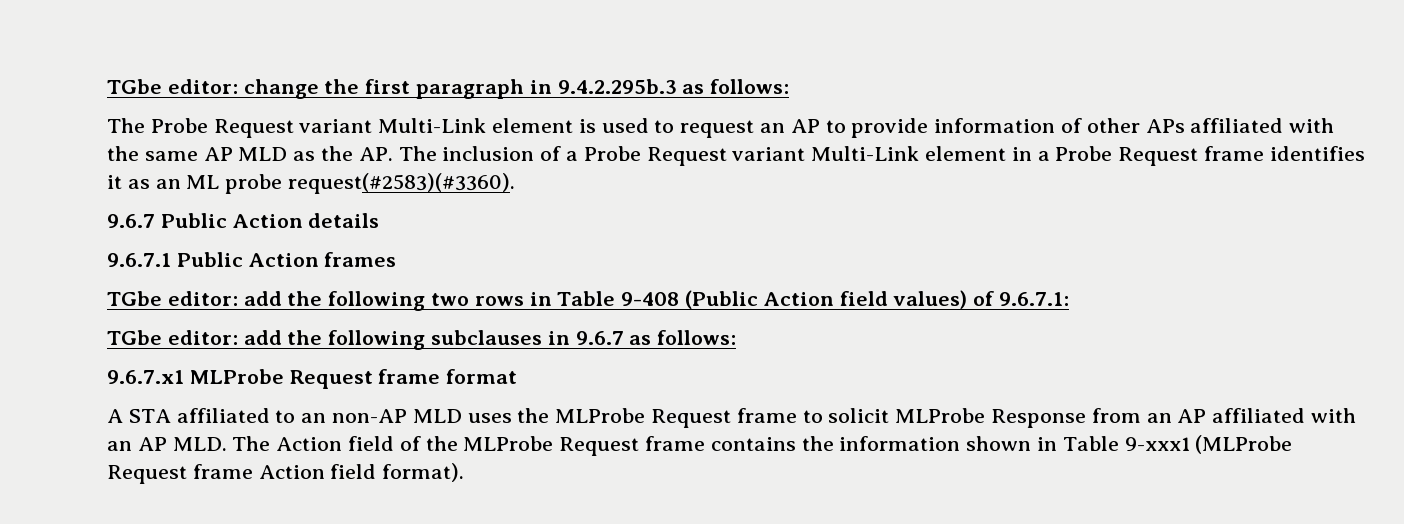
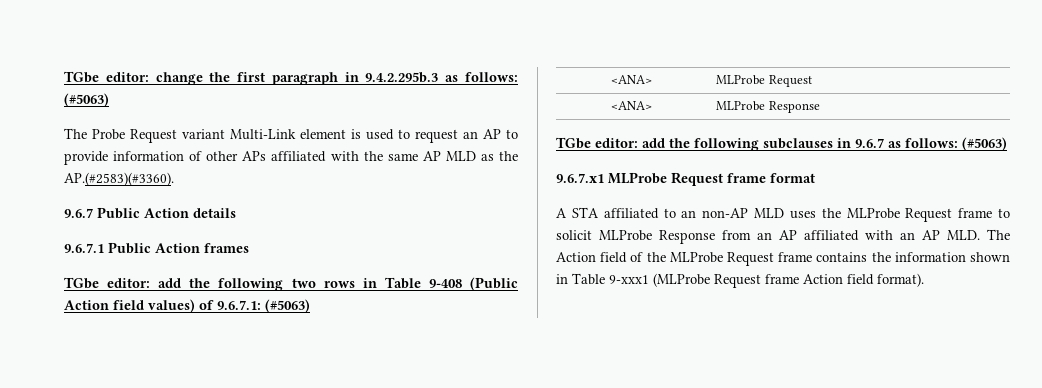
(790, 86) none -> [64,93,109,107] (#5063)
[358,146,1365,166] [107,173,516,194] AP. The inclusion of a Probe Request variant Multi-Link element in a Probe Request frame identifies it as an ML probe request(#2583)(#3360). -> [64,172,174,186] AP.(#2583)(#3360).
(1070, 299) none -> [265,299,310,313] [611,75,652,84] [716,75,812,87] [611,101,652,110] [716,101,820,113] (#5063) // <ANA> | MLProbe Request // <ANA> | MLProbe Response
(737, 337) none -> [962,137,1007,151] (#5063)

